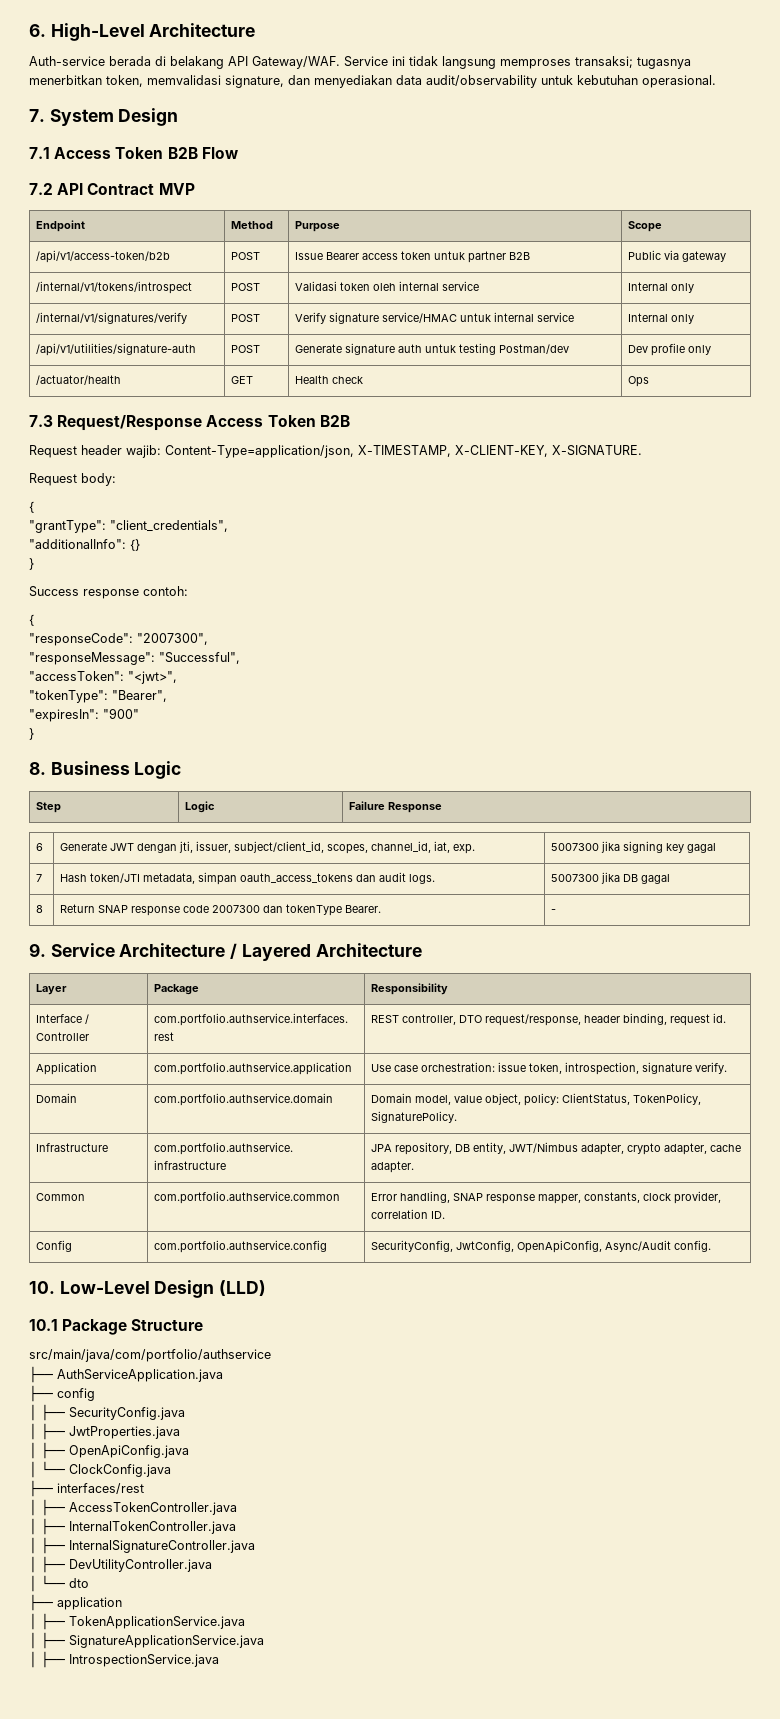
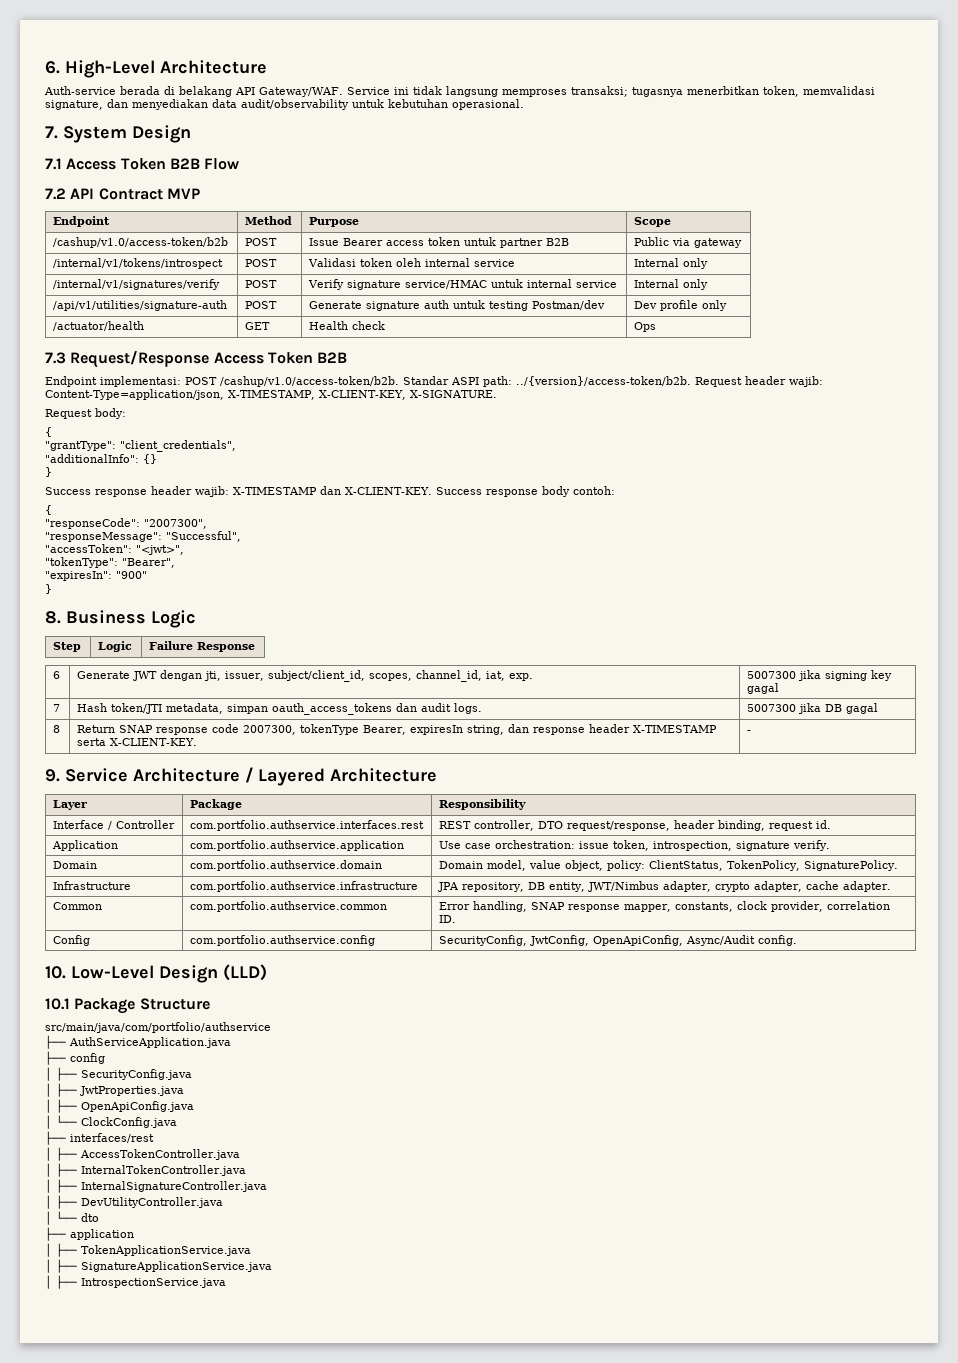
[35,250,170,263] /api/v1/access-token/b2b -> [53,237,229,248] /cashup/v1.0/access-token/b2b
(350, 421) none -> [45,376,691,387] Endpoint implementasi: POST /cashup/v1.0/access-token/b2b. Standar ASPI path: ../{version}/access-token/b2b.
(139, 594) none -> [151,486,570,497] header wajib: X-TIMESTAMP dan X-CLIENT-KEY. Success response body
[211,904,381,916] 2007300 dan tokenType Bearer. -> [243,724,718,735] [77,738,198,746] 2007300, tokenType Bearer, expiresIn string, dan response header X-TIMESTAMP serta X-CLIENT-KEY.

